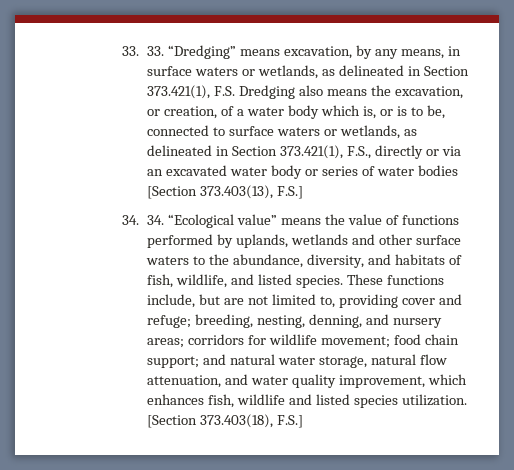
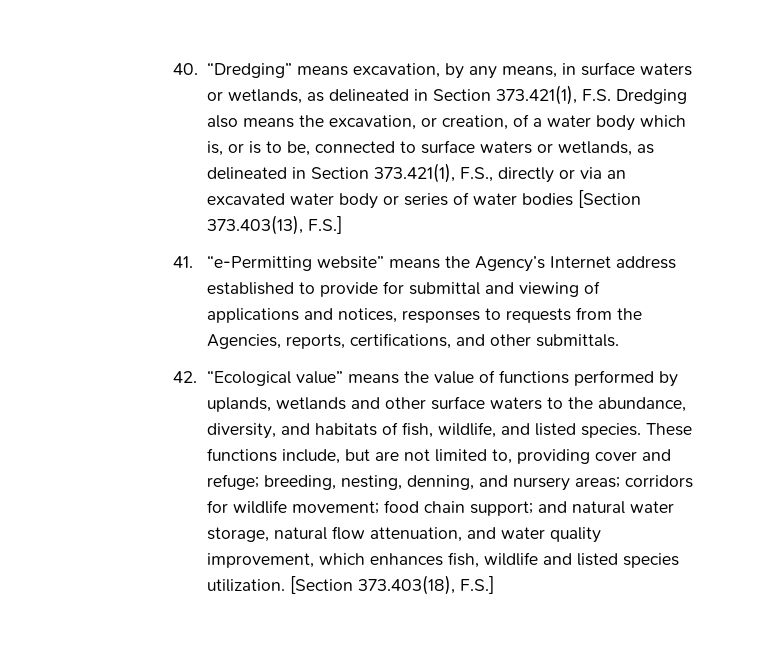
[121,46,165,56] 33. 33. -> [173,63,199,75] 40.
[121,215,165,225] 34. 34. -> [173,255,677,272] [207,281,601,297] [207,307,643,323] [207,333,620,349] [173,371,198,383] 41. “e-Permitting website” means the Agency’s Internet address established to provide for submittal and viewing of applications and notices, responses to requests from the Agencies, reports, certifications, and other submittals. // 42.

